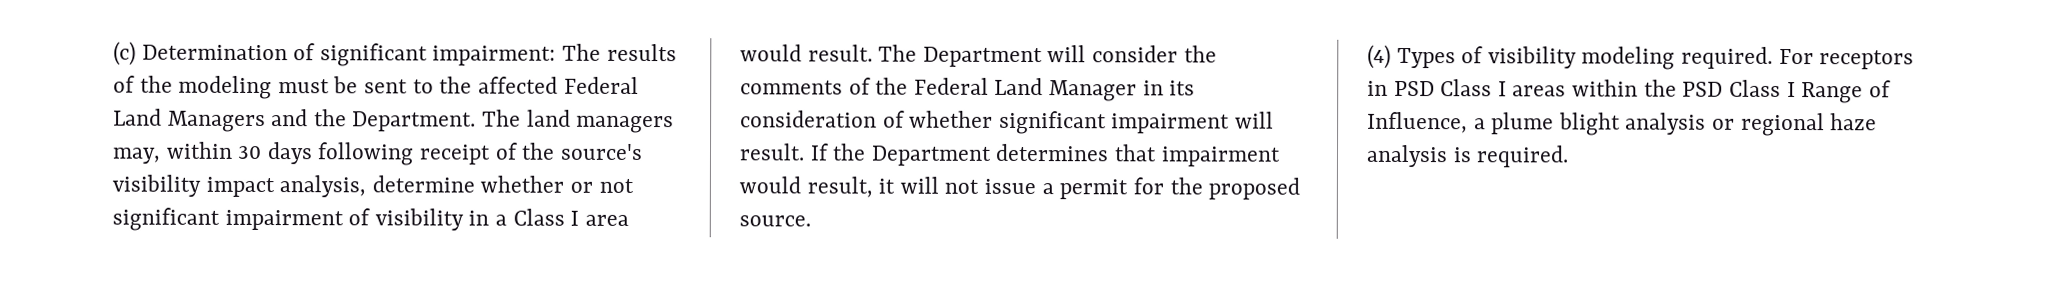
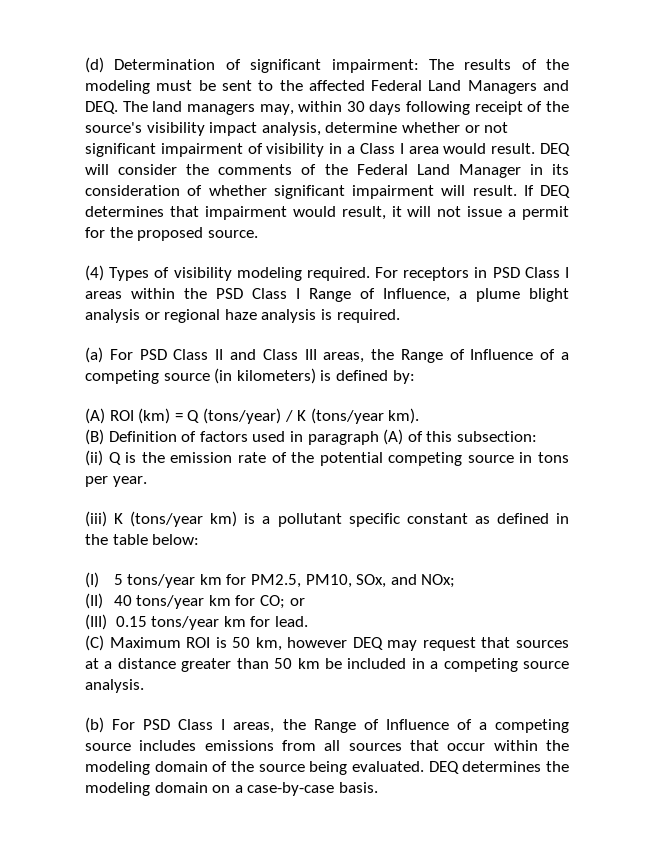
[113,41,136,66] (c) -> [85,57,104,73] (d)
[313,109,477,132] the Department. -> [85,101,118,114] DEQ.
[878,44,1043,68] The Department -> [540,143,570,156] DEQ
[832,143,992,166] the Department -> [540,185,570,198] DEQ
(1570, 156) none -> [85,347,569,363] [85,368,415,384] [85,408,420,424] [85,429,537,445] [85,450,569,466] [85,476,147,487] [85,511,569,527] [85,534,200,545] [85,572,456,588] [85,593,305,609] [85,614,308,630] [85,635,569,651] [85,658,569,672] [85,679,144,693] [85,717,569,733] [85,740,569,751] [85,761,569,775] [85,782,378,796] // (a) For PSD Class II and Class III areas, the Range of Influence of a competing source (in kilometers) is defined by: // (A) ROI (km) = Q (tons/year) / K (tons/year km). // (B) Definition of factors used in paragraph (A) of this subsection: // (ii) Q is the emission rate of the potential competing source in tons per year. // (iii) K (tons/year km) is a pollutant specific constant as defined in the table below: // (I) 5 tons/year km for PM2.5, PM10, SOx, and NOx; // (II) 40 tons/year km for CO; or // (III) 0.15 tons/year km for lead. // (C) Maximum ROI is 50 km, however DEQ may request that sources at a distance greater than 50 km be included in a competing source analysis. // (b) For PSD Class I areas, the Range of Influence of a competing source includes emissions from all sources that occur within the modeling domain of the source being evaluated. DEQ determines the modeling domain on a case-by-case basis.

